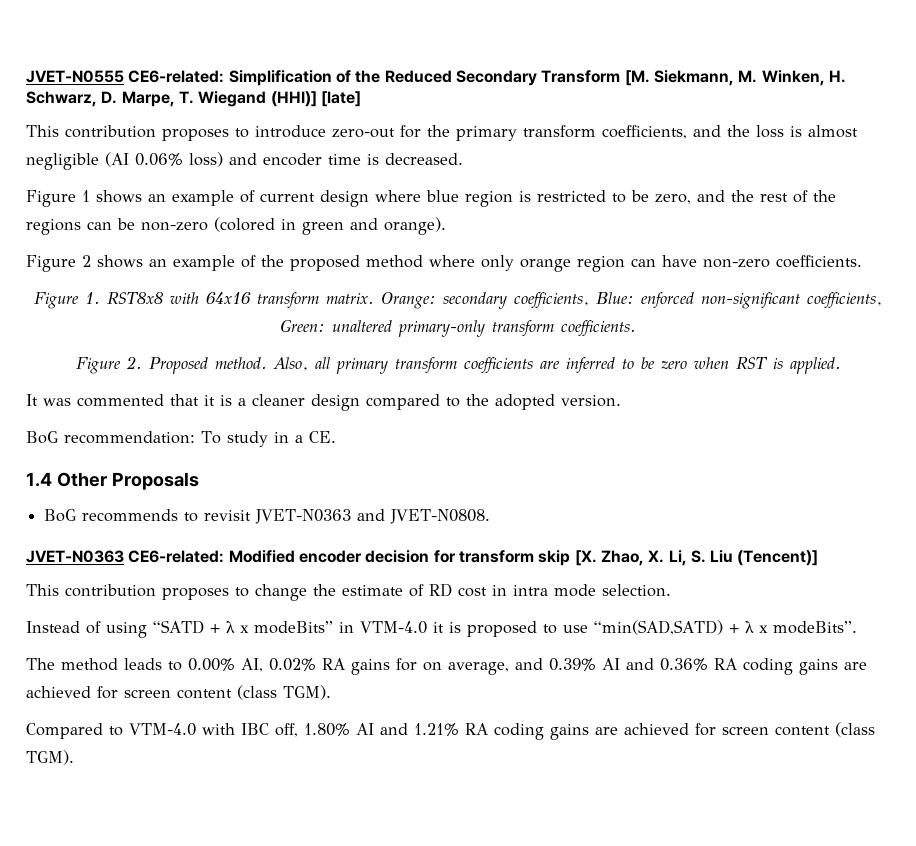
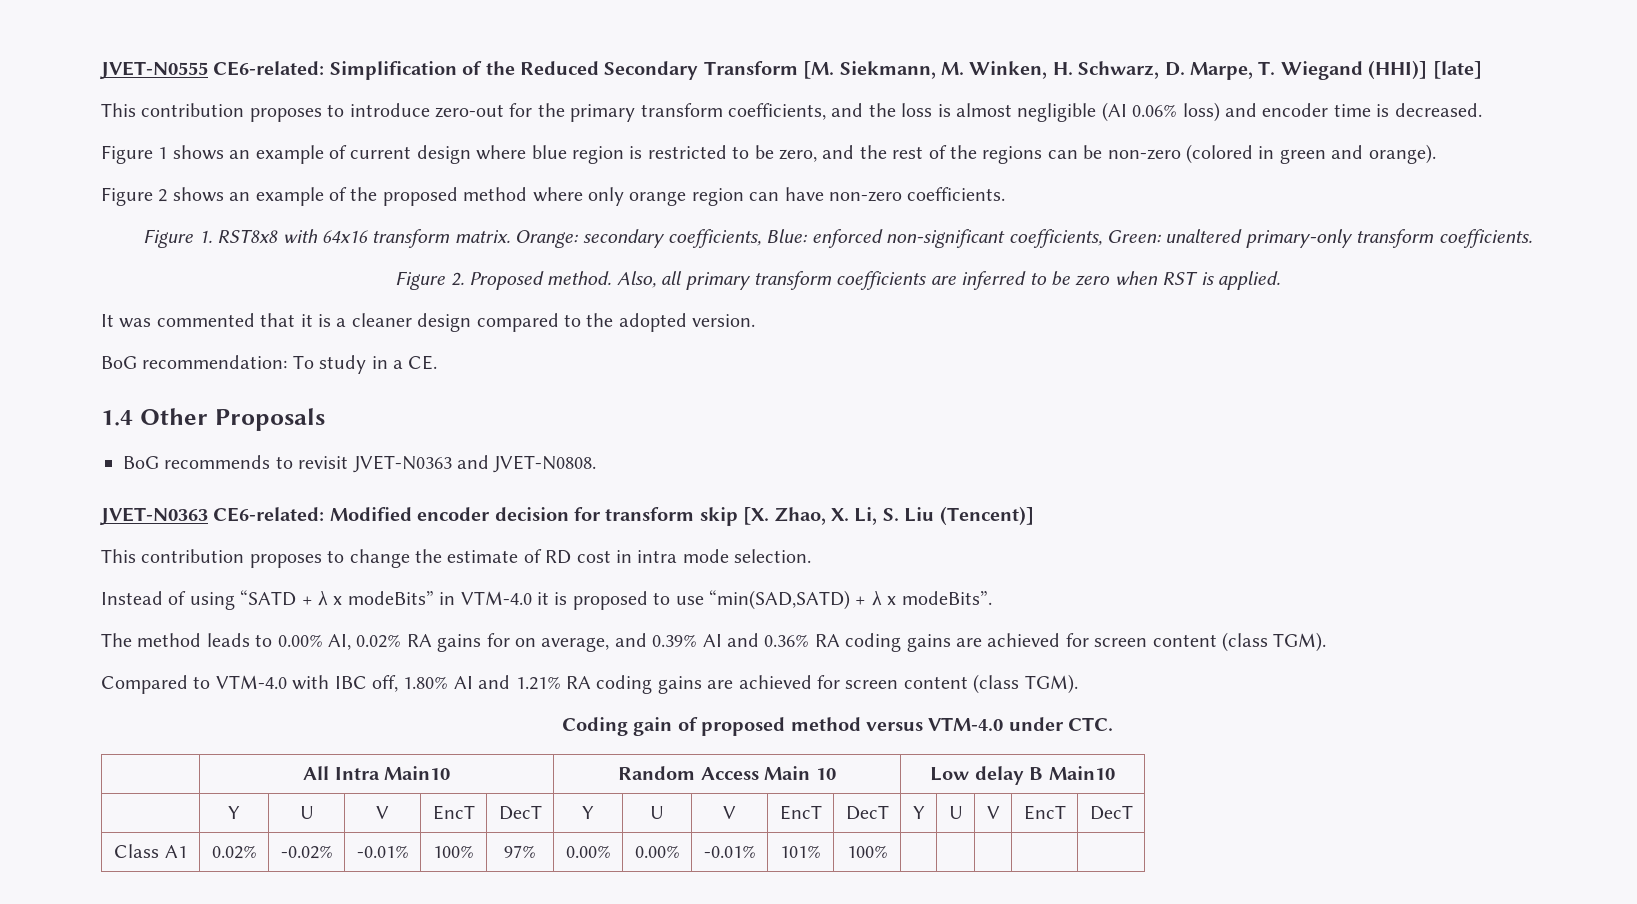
(74, 757) none -> [561,717,1114,736] [303,766,450,780] [618,766,836,780] [930,766,1115,785] [228,806,240,819] [299,806,314,819] [376,806,389,819] [432,805,475,820] [498,805,542,820] [582,806,594,819] [650,806,664,819] [723,806,736,819] [779,805,822,820] [845,805,889,820] [912,806,925,819] [948,806,963,819] [986,806,1000,819] [1023,805,1066,820] [1089,805,1133,820] [114,844,187,858] [211,845,257,859] [280,845,333,859] [356,845,409,858] [433,845,474,858] [504,845,536,858] [565,845,611,858] [634,845,680,858] [703,845,756,858] [780,845,821,858] [846,845,888,858] // Coding gain of proposed method versus VTM-4.0 under CTC. // | All Intra Main10 | Random Access Main 10 | Low delay B Main10 // | Y | U | V | EncT | DecT | Y | U | V | EncT | DecT | Y | U | V | EncT | DecT // Class A1 | 0.02% | -0.02% | -0.01% | 100% | 97% | 0.00% | 0.00% | -0.01% | 101% | 100% | | | | |

